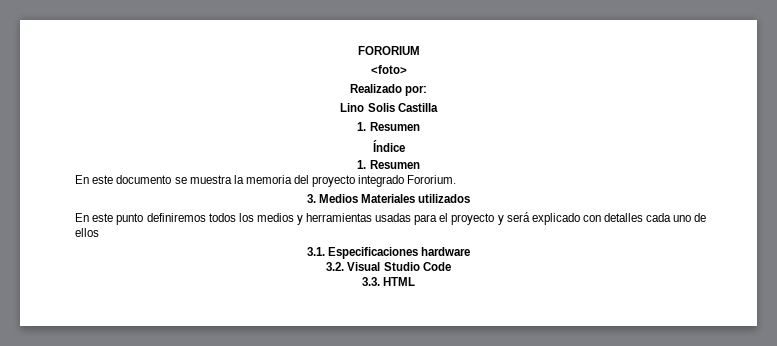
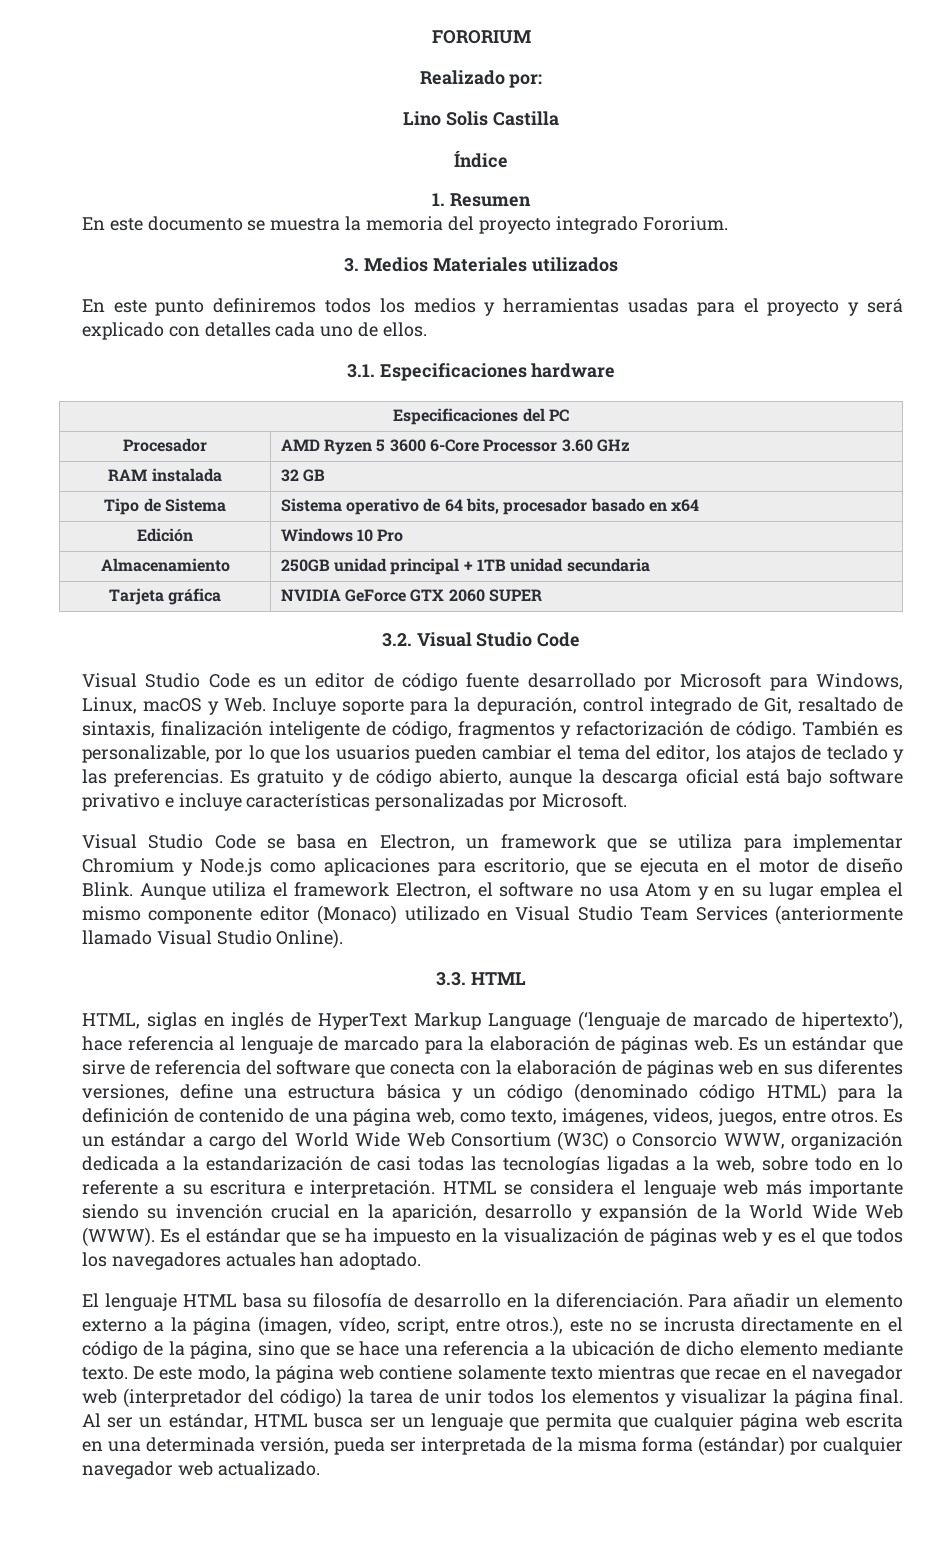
[370,65,407,74] // <foto> -> (531, 37) none
[357,122,420,131] // 1. Resumen -> (559, 118) none
[75,228,100,237] ellos -> [383,322,428,337] ellos.
[326,262,451,271] [361,277,416,286] // 3.2. Visual Studio Code // 3.3. HTML -> [393,408,569,425] [123,438,207,452] [280,439,630,455] [108,468,222,482] [280,469,326,482] [104,498,226,515] [280,498,700,515] [137,528,193,542] [280,528,404,542] [100,558,230,572] [280,558,650,575] [108,588,222,605] [280,589,542,602] [381,632,581,647] [81,673,904,691] [81,697,904,715] [81,721,904,739] [81,745,905,763] [81,769,904,787] [81,793,628,811] [81,834,904,852] [81,858,903,876] [81,882,904,900] [81,905,903,925] [81,929,344,949] [436,972,526,986] [81,1011,904,1031] [81,1036,904,1054] [81,1060,904,1078] [81,1083,903,1103] [81,1108,904,1126] [81,1131,904,1151] [81,1156,904,1174] [81,1180,904,1198] [81,1204,903,1222] [81,1227,904,1247] [81,1252,422,1270] [81,1293,903,1311] [81,1316,903,1336] [81,1341,904,1359] [81,1365,903,1383] [81,1388,903,1408] [81,1413,903,1431] [81,1436,903,1456] [81,1461,320,1479] // Especificaciones del PC // Procesador | AMD Ryzen 5 3600 6-Core Processor 3.60 GHz // RAM instalada | 32 GB // Tipo de Sistema | Sistema operativo de 64 bits, procesador basado en x64 // Edición | Windows 10 Pro // Almacenamiento | 250GB unidad principal + 1TB unidad secundaria // Tarjeta gráfica | NVIDIA GeForce GTX 2060 SUPER // 3.2. Visual Studio Code // Visual Studio Code es un editor de código fuente desarrollado por Microsoft para Windows, Linux, macOS y Web. Incluye soporte para la depuración, control integrado de Git, resaltado de sintaxis, finalización inteligente de código, fragmentos y refactorización de código. También es personalizable, por lo que los usuarios pueden cambiar el tema del editor, los atajos de teclado y las preferencias. Es gratuito y de código abierto, aunque la descarga oficial está bajo software privativo e incluye características personalizadas por Microsoft. // Visual Studio Code se basa en Electron, un framework que se utiliza para implementar Chromium y Node.js como aplicaciones para escritorio, que se ejecuta en el motor de diseño Blink. Aunque utiliza el framework Electron, el software no usa Atom y en su lugar emplea el mismo componente editor (Monaco) utilizado en Visual Studio Team Services (anteriormente llamado Visual Studio Online). // 3.3. HTML // HTML, siglas en inglés de HyperText Markup Language (‘lenguaje de marcado de hipertexto’), hace referencia al lenguaje de marcado para la elaboración de páginas web. Es un estándar que sirve de referencia del software que conecta con la elaboración de páginas web en sus diferentes versiones, define una estructura básica y un código (denominado código HTML) para la definición de contenido de una página web, como texto, imágenes, videos, juegos, entre otros. Es un estándar a cargo del World Wide Web Consortium (W3C) o Consorcio WWW, organización dedicada a la estandarización de casi todas las tecnologías ligadas a la web, sobre todo en lo referente a su escritura e interpretación. HTML se considera el lenguaje web más importante siendo su invención crucial en la aparición, desarrollo y expansión de la World Wide Web (WWW). Es el estándar que se ha impuesto en la visualización de páginas web y es el que todos los navegadores actuales han adoptado. // El lenguaje HTML basa su filosofía de desarrollo en la diferenciación. Para añadir un elemento externo a la página (imagen, vídeo, script, entre otros.), este no se incrusta directamente en el código de la página, sino que se hace una referencia a la ubicación de dicho elemento mediante texto. De este modo, la página web contiene solamente texto mientras que recae en el navegador web (interpretador del código) la tarea de unir todos los elementos y visualizar la página final. Al ser un estándar, HTML busca ser un lenguaje que permita que cualquier página web escrita en una determinada versión, pueda ser interpretada de la misma forma (estándar) por cualquier navegador web actualizado.

